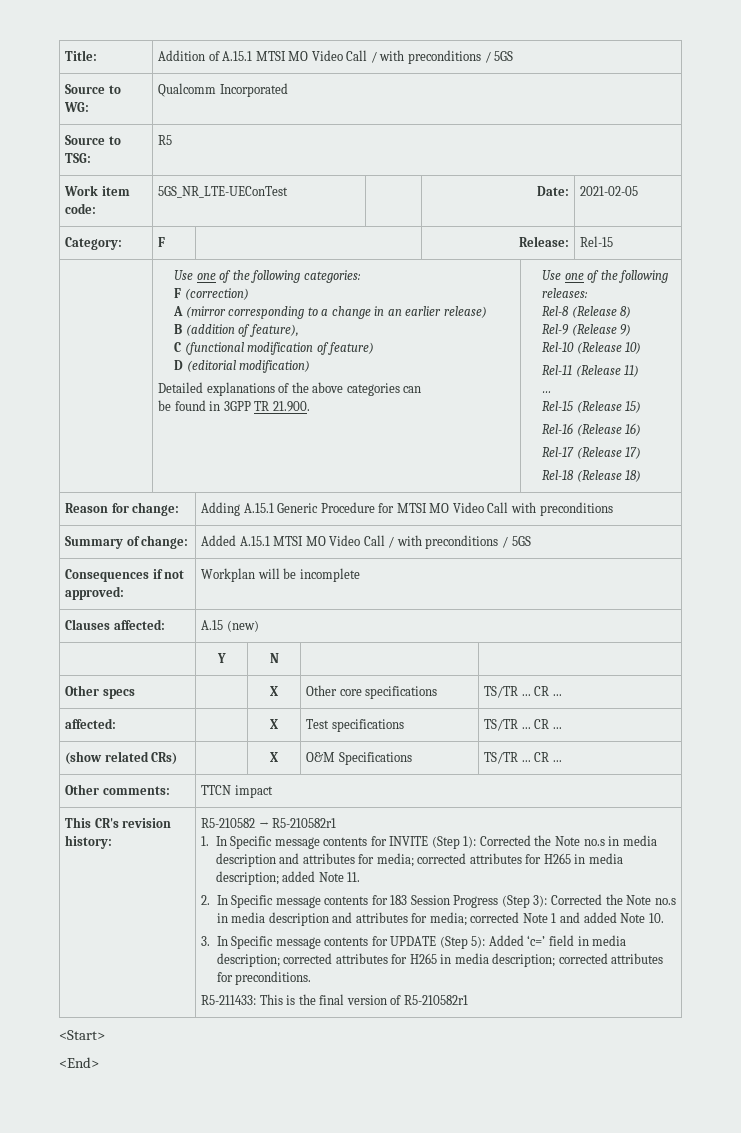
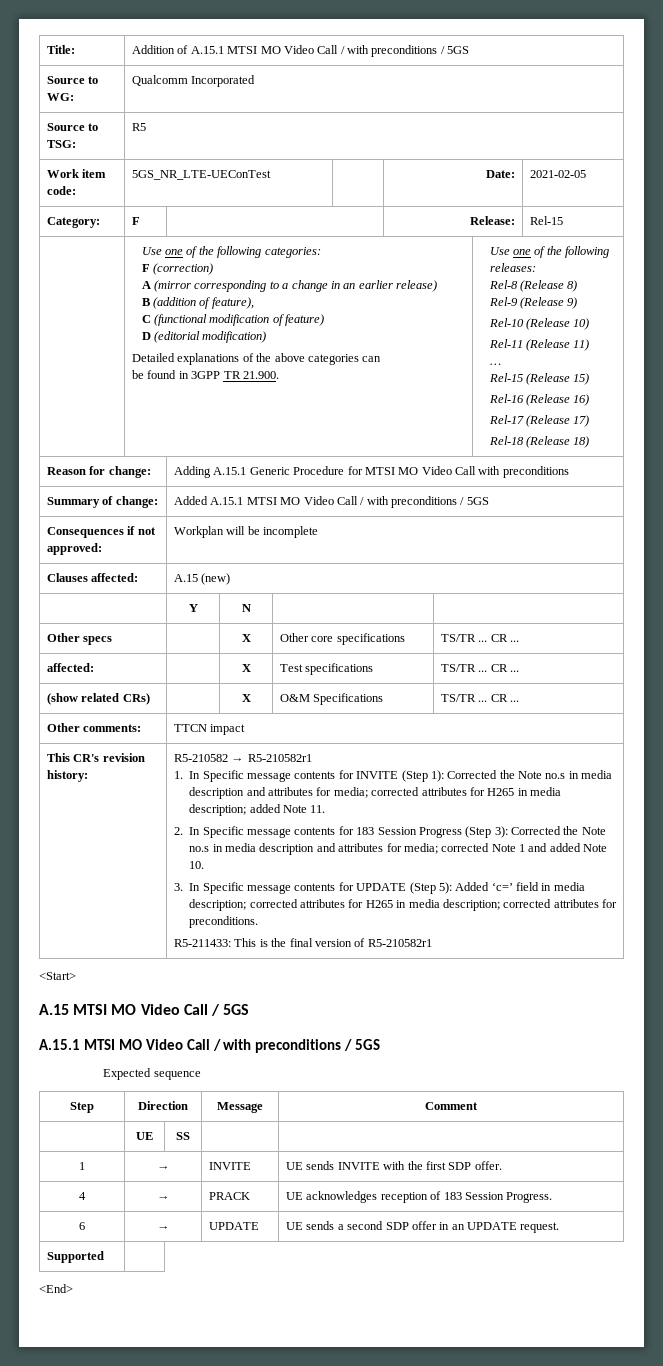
(105, 1035) none -> [39,1004,250,1016] [39,1039,381,1053] [103,1068,201,1080] [70,1102,94,1113] [138,1101,188,1110] [217,1102,263,1113] [425,1102,478,1110] [136,1132,153,1140] [176,1132,190,1140] [79,1162,85,1170] [156,1166,170,1170] [208,1162,251,1170] [285,1161,502,1170] [79,1192,86,1200] [156,1196,170,1200] [208,1192,250,1200] [285,1191,553,1203] [79,1222,85,1230] [156,1226,170,1230] [208,1222,259,1230] [285,1221,560,1233] [46,1251,104,1263] // A.15 MTSI MO Video Call / 5GS // A.15.1 MTSI MO Video Call / with preconditions / 5GS // Expected sequence // Step | Direction | Message | Comment // | UE | SS | | // 1 | → | INVITE | UE sends INVITE with the first SDP offer. // 4 | → | PRACK | UE acknowledges reception of 183 Session Progress. // 6 | → | UPDATE | UE sends a second SDP offer in an UPDATE request. // Supported |

